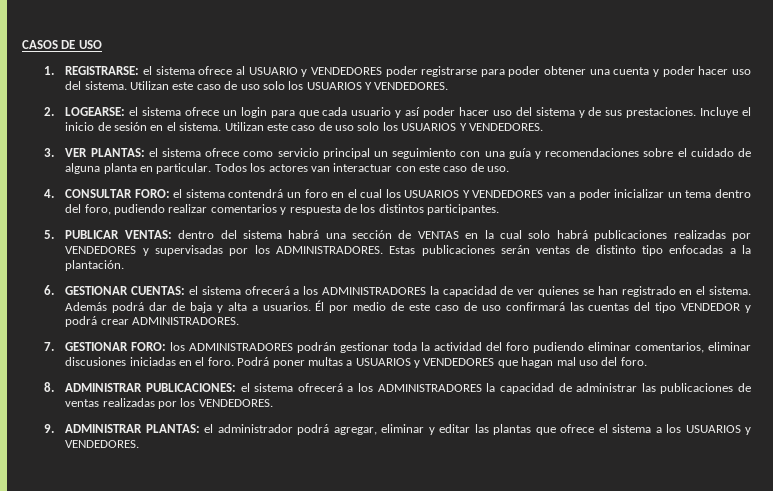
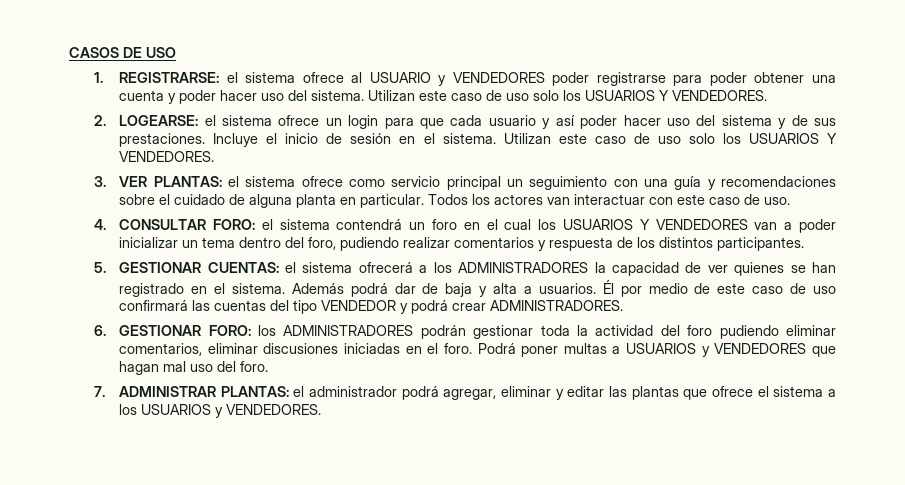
[65,230,751,241] [65,245,751,256] [65,260,125,271] [43,285,54,295] PUBLICAR VENTAS: dentro del sistema habrá una sección de VENTAS en la cual solo habrá publicaciones realizadas por VENDEDORES y supervisadas por los ADMINISTRADORES. Estas publicaciones serán ventas de distinto tipo enfocadas a la plantación. // 6. -> (107, 267) none
[43,342,54,351] 7. -> [94,325,107,336] 6.
[43,382,751,394] [65,398,273,409] [43,424,54,433] 8. ADMINISTRAR PUBLICACIONES: el sistema ofrecerá a los ADMINISTRADORES la capacidad de administrar las publicaciones de ventas realizadas por los VENDEDORES. // 9. -> [94,386,106,397] 7.

